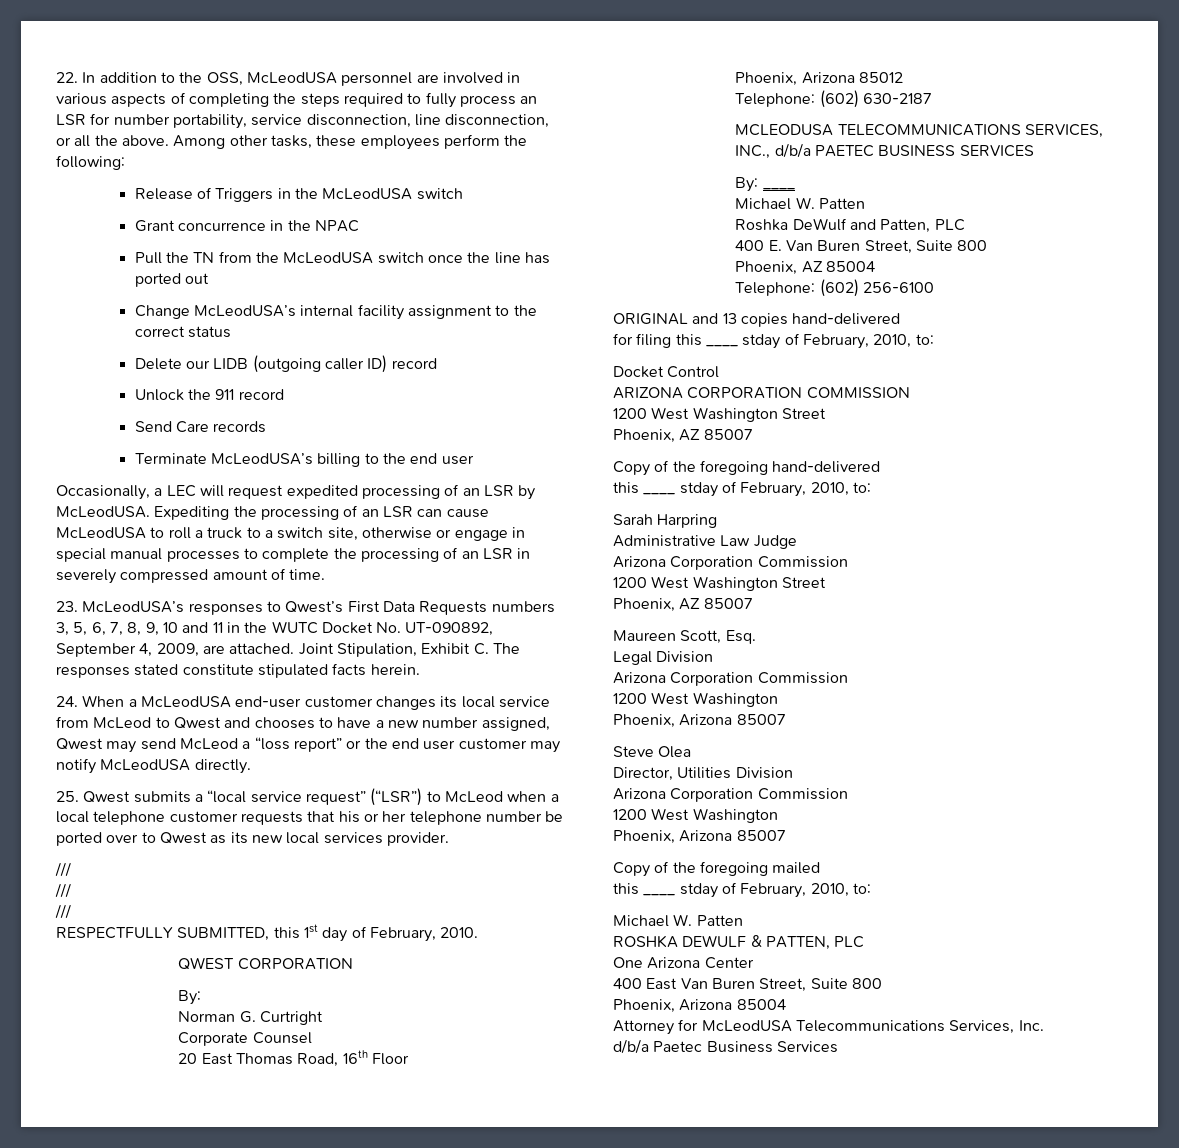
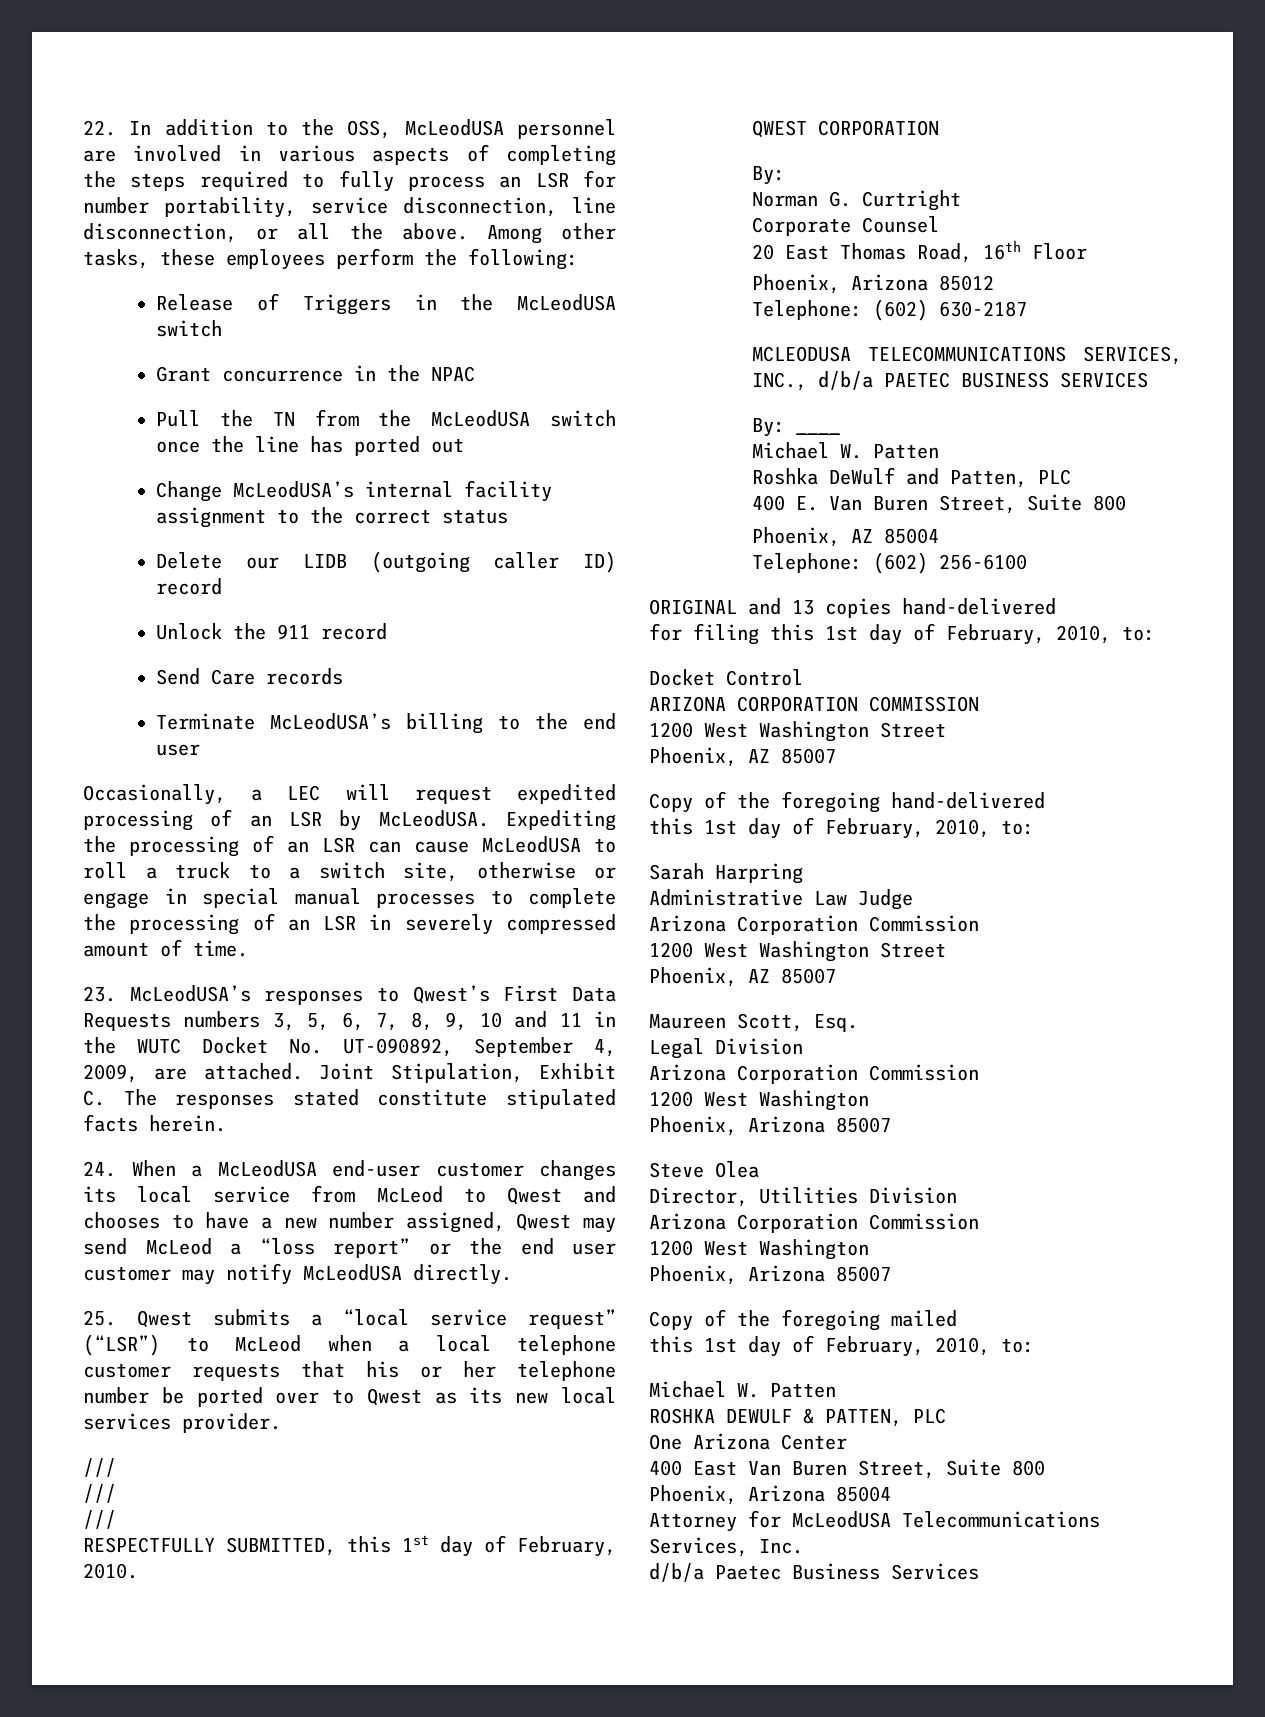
[705,334,781,349] ____ stday -> [825,624,902,645] 1st day
[643,482,718,497] ____ stday -> [704,818,781,839] 1st day
[643,883,718,898] ____ stday -> [704,1336,781,1357] 1st day

